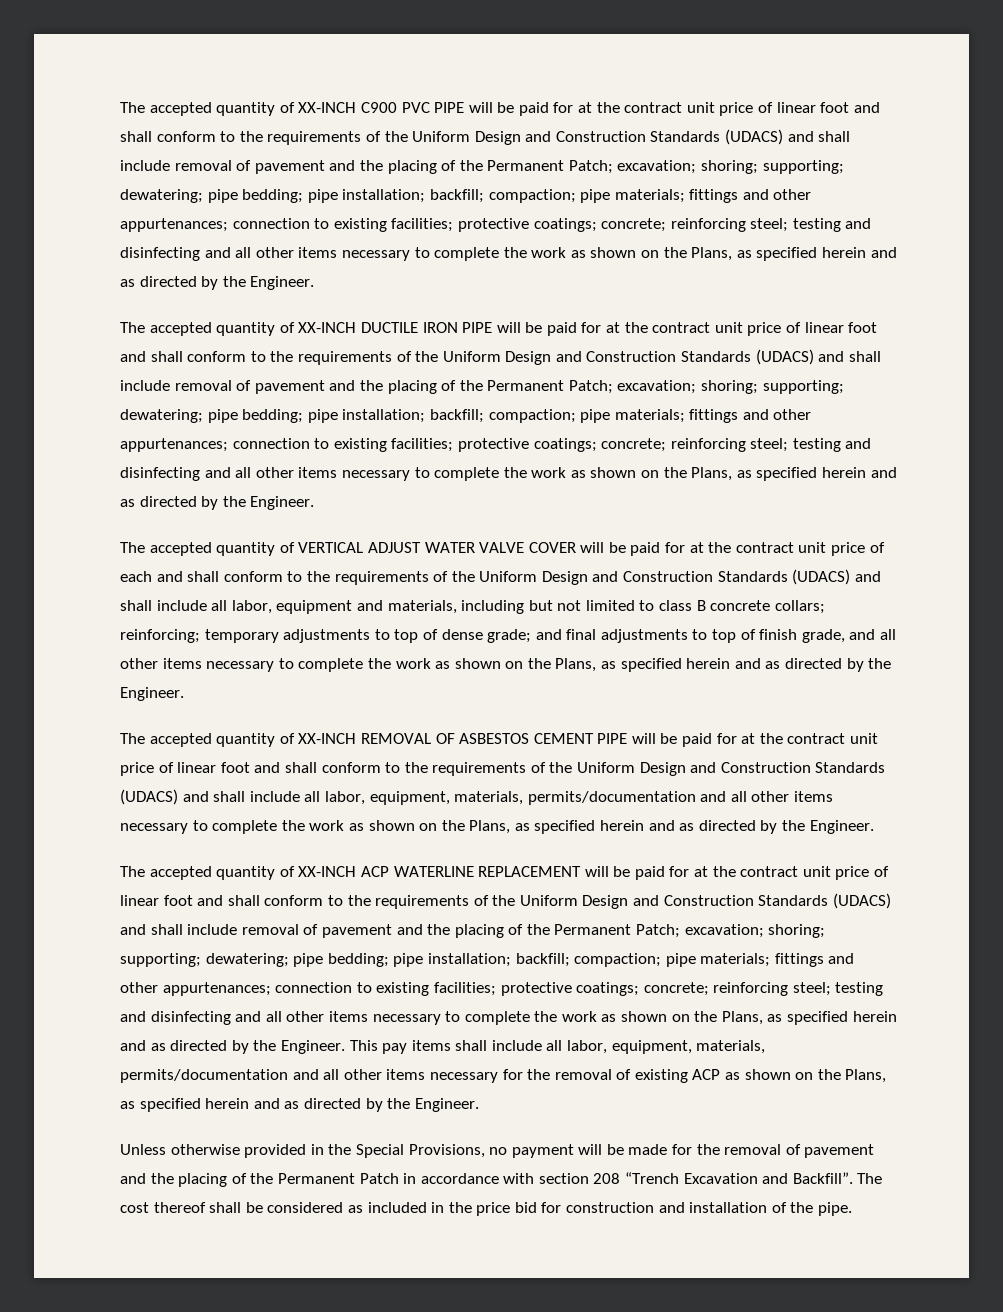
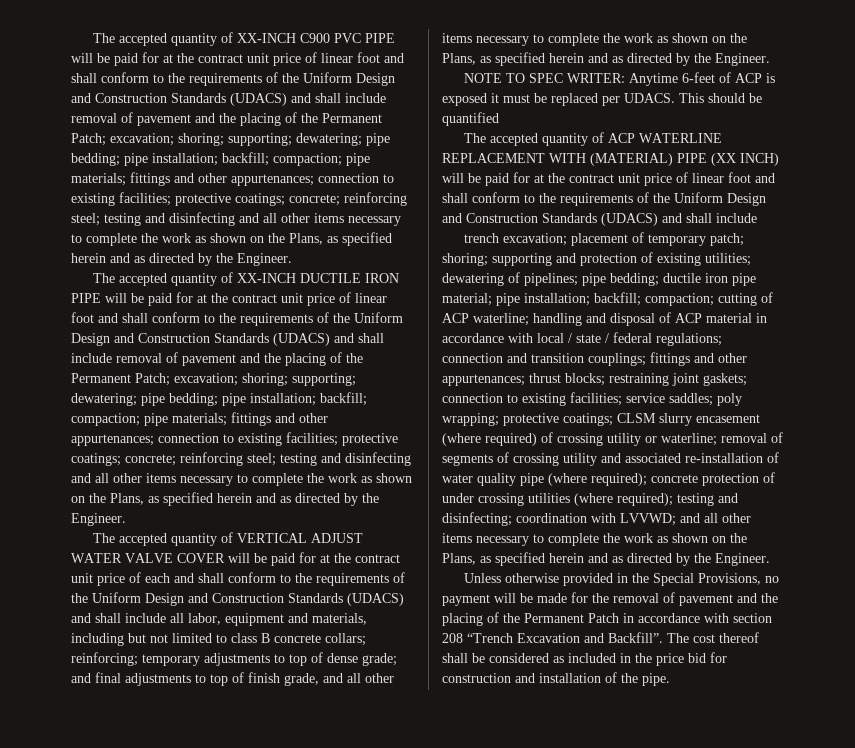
[120,733,628,747] The accepted quantity of XX-INCH REMOVAL OF ASBESTOS CEMENT PIPE -> [464,72,776,86] [442,93,762,106] [442,112,499,126] [464,132,723,146] [442,153,779,166] NOTE TO SPEC WRITER: Anytime 6-feet of ACP is exposed it must be replaced per UDACS. This should be quantified // The accepted quantity of ACP WATERLINE REPLACEMENT WITH (MATERIAL) PIPE (XX INCH)
[304,791,696,805] all labor, equipment, materials, permits/documentation -> [464,232,745,246] [442,252,751,266] [442,272,756,286] [442,292,773,306] [442,312,767,326] [442,332,722,346] [442,352,747,366] [442,373,747,386] [442,392,742,406] [442,413,760,426] [442,432,783,446] [442,452,779,466] [442,472,775,486] [442,493,738,506] [442,512,676,526] // trench excavation; placement of temporary patch; shoring; supporting and protection of existing utilities; dewatering of pipelines; pipe bedding; ductile iron pipe material; pipe installation; backfill; compaction; cutting of ACP waterline; handling and disposal of ACP material in accordance with local / state / federal regulations; connection and transition couplings; fittings and other appurtenances; thrust blocks; restraining joint gaskets; connection to existing facilities; service saddles; poly wrapping; protective coatings; CLSM slurry encasement (where required) of crossing utility or waterline; removal of segments of crossing utility and associated re-installation of water quality pipe (where required); concrete protection of under crossing utilities (where required); testing and disinfecting; coordination with LVVWD;
[120,866,890,880] [120,893,891,909] [120,924,826,938] [120,953,855,967] [120,982,884,996] [120,1011,897,1025] [120,1040,766,1054] [120,1069,887,1083] [120,1098,479,1112] // The accepted quantity of XX-INCH ACP WATERLINE REPLACEMENT will be paid for at the contract unit price of linear foot and shall conform to the requirements of the Uniform Design and Construction Standards (UDACS) and shall include removal of pavement and the placing of the Permanent Patch; excavation; shoring; supporting; dewatering; pipe bedding; pipe installation; backfill; compaction; pipe materials; fittings and other appurtenances; connection to existing facilities; protective coatings; concrete; reinforcing steel; testing and disinfecting and all other items necessary to complete the work as shown on the Plans, as specified herein and as directed by the Engineer. This pay items shall include all labor, equipment, materials, permits/documentation and all other items necessary for the removal of existing ACP as shown on the Plans, as specified herein and as directed by the Engineer. -> (770, 559) none

